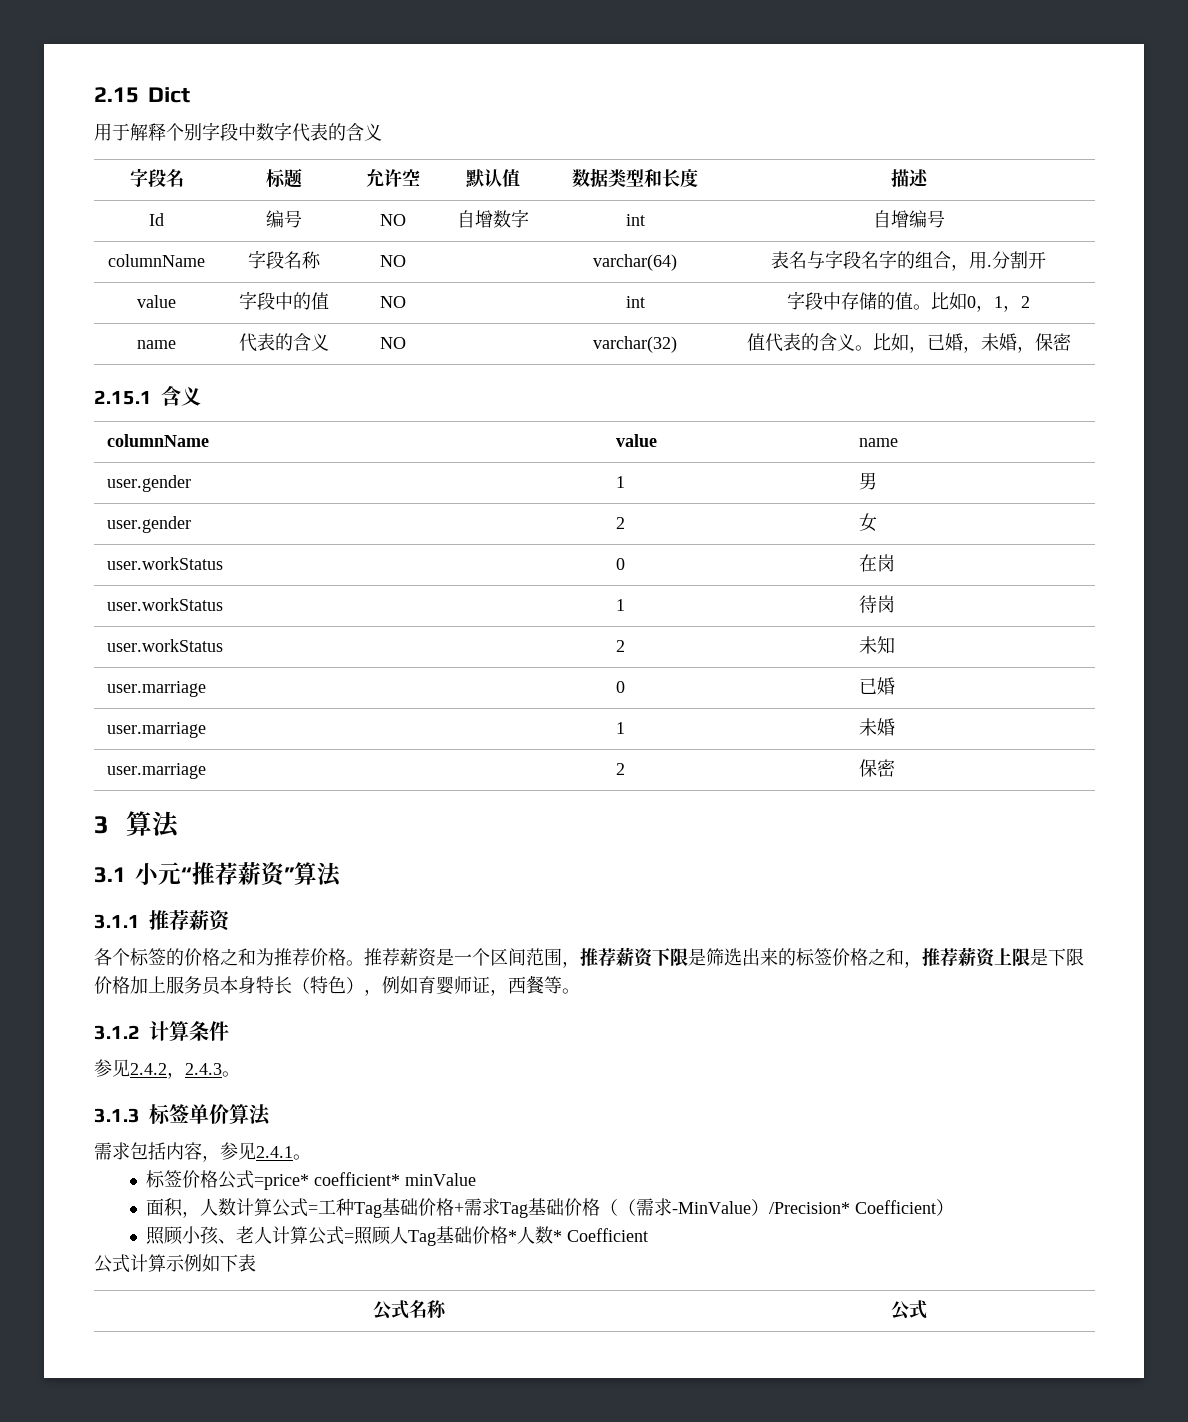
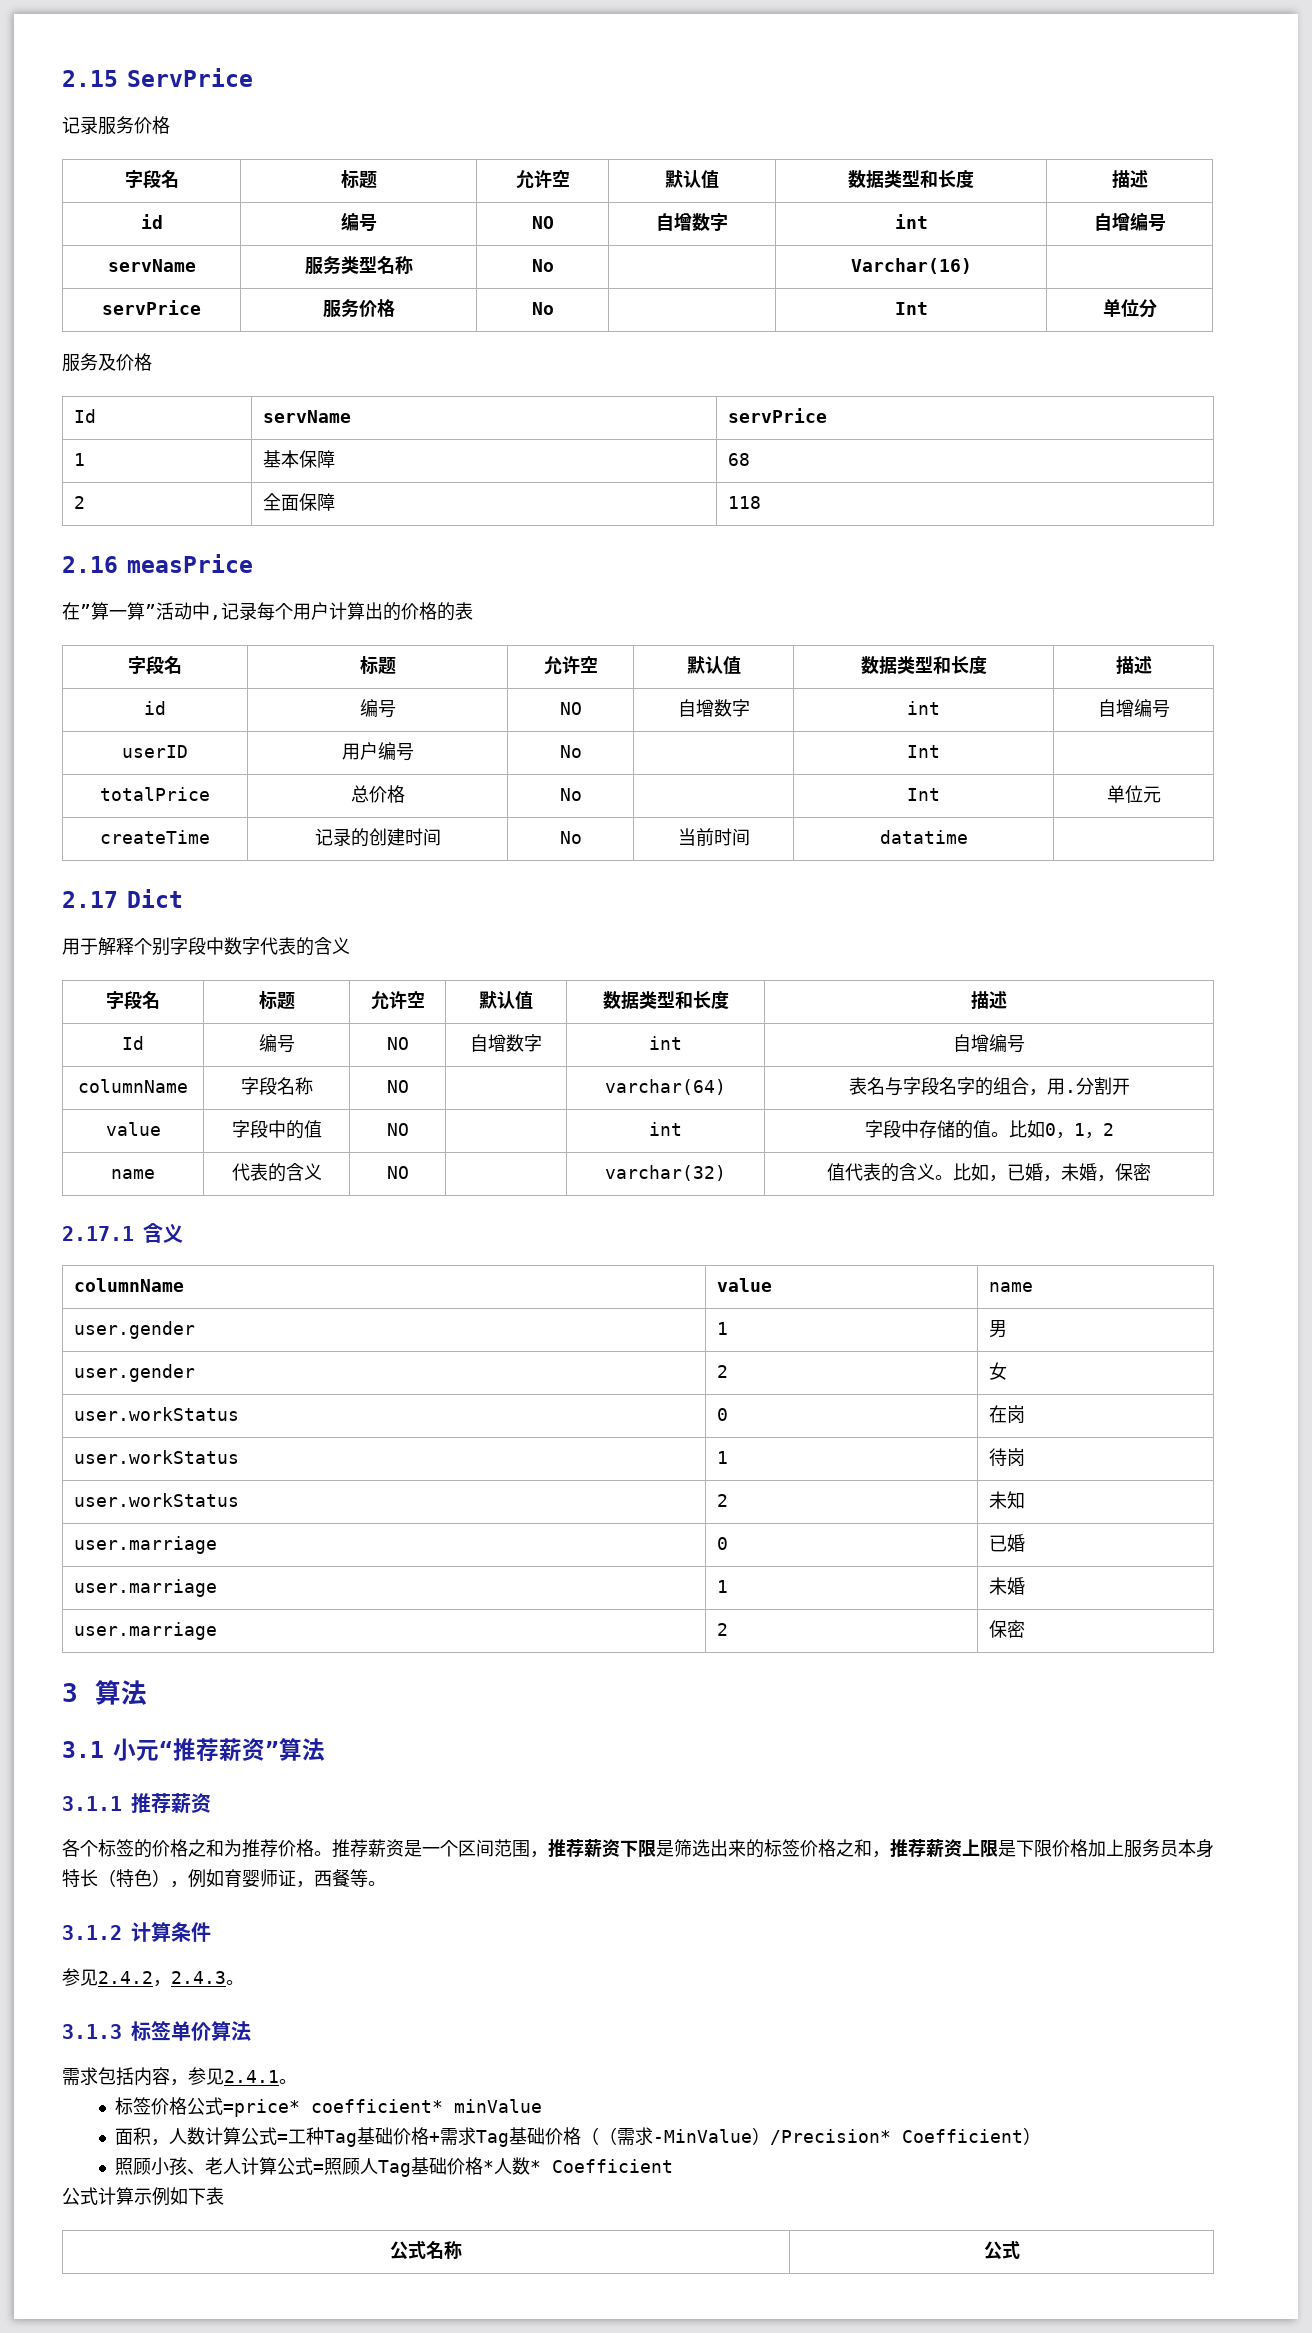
(139, 95) none -> [127,68,253,87] [62,116,170,135] [124,170,179,188] [340,170,377,189] [515,170,570,189] [665,170,719,189] [848,170,974,188] [1111,170,1148,188] [140,214,163,229] [340,212,377,231] [531,216,554,229] [656,213,728,231] [894,214,928,229] [1093,212,1166,231] [107,259,196,272] [304,256,413,275] [531,259,554,272] [850,258,972,274] [102,300,201,315] [322,299,395,318] [531,302,554,315] [894,302,928,315] [1102,299,1157,318] [62,353,152,372] [74,409,97,423] [263,410,352,423] [728,408,828,423] [74,453,86,466] [263,450,336,468] [728,453,751,466] [74,496,86,509] [263,493,336,511] [728,496,762,509] [62,554,253,573] [62,602,473,621] [128,656,182,674] [359,656,396,675] [543,656,598,675] [686,656,741,675] [860,656,987,674] [1115,656,1152,674] [144,701,166,715] [359,699,396,718] [559,702,582,715] [677,699,750,717] [907,701,940,715] [1097,699,1170,718] [122,745,188,758] [341,742,414,761] [559,745,582,758] [907,745,940,758] [100,787,210,801] [350,785,405,803] [559,788,582,801] [907,788,940,801] [1106,785,1161,803] [100,830,210,844] [314,828,441,847] [559,831,582,844] [677,828,750,846] [879,830,968,844] [62,891,118,908] ServPrice // 记录服务价格 // 字段名 | 标题 | 允许空 | 默认值 | 数据类型和长度 | 描述 // id | 编号 | NO | 自增数字 | int | 自增编号 // servName | 服务类型名称 | No | | Varchar(16) | // servPrice | 服务价格 | No | | Int | 单位分 // 服务及价格 // Id | servName | servPrice // 1 | 基本保障 | 68 // 2 | 全面保障 | 118 // 2.16 measPrice // 在”算一算”活动中,记录每个用户计算出的价格的表 // 字段名 | 标题 | 允许空 | 默认值 | 数据类型和长度 | 描述 // id | 编号 | NO | 自增数字 | int | 自增编号 // userID | 用户编号 | No | | Int | // totalPrice | 总价格 | No | | Int | 单位元 // createTime | 记录的创建时间 | No | 当前时间 | datatime | // 2.17
[94,390,152,405] 2.15.1 -> [62,1226,134,1241] 2.17.1

